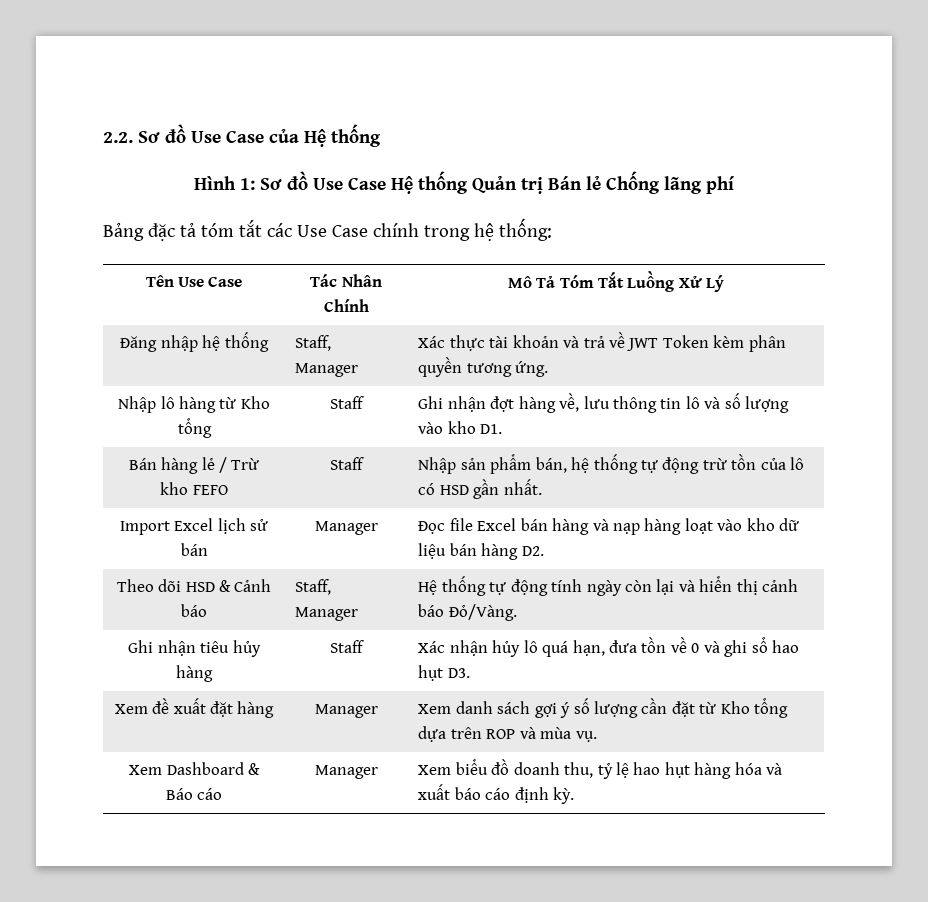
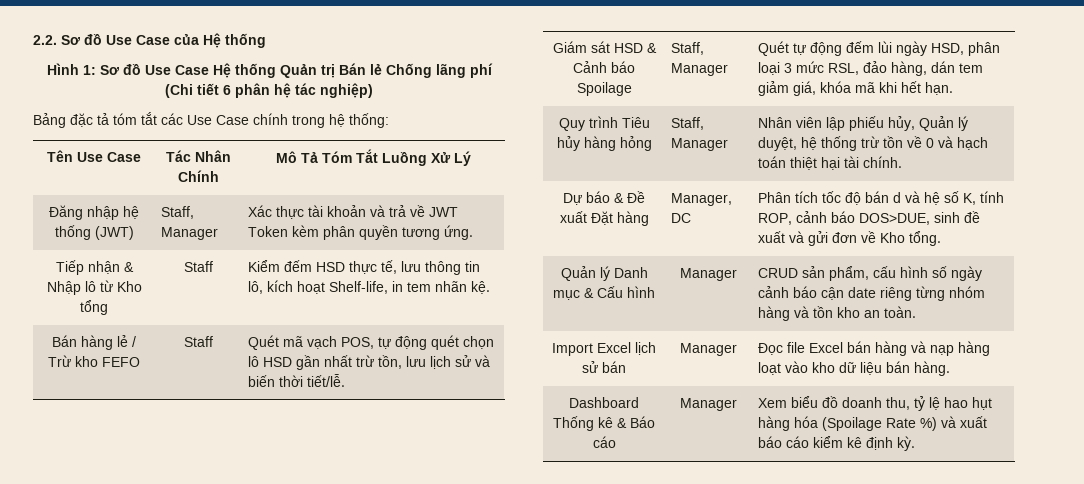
(735, 185) none -> [165,83,373,98] (Chi tiết 6 phân hệ tác nghiệp)
(269, 342) none -> [94,226,134,240] (JWT)
(549, 369) none -> [55,260,134,275] Tiếp nhận &
[179,396,216,413] hàng -> (96, 286) none
[418,393,790,413] [418,421,503,434] Ghi nhận đợt hàng về, lưu thông tin lô và số lượng vào kho D1. -> [247,260,480,275] [247,280,490,294] Kiểm đếm HSD thực tế, lưu thông tin lô, kích hoạt Shelf-life, in tem nhãn kệ.
[418,454,805,474] [418,479,542,499] Nhập sản phẩm bán, hệ thống tự động trừ tồn của lô có HSD gần nhất. -> [247,335,494,350] [247,355,490,370] [247,374,345,387] [552,41,657,53] [573,61,635,73] [576,82,632,96] [670,42,704,55] [670,63,728,76] [757,41,1000,56] [757,61,983,76] [757,81,953,96] [558,116,650,131] [556,136,652,151] [670,117,704,130] [670,138,728,151] [757,116,968,131] [757,136,988,151] [757,156,902,170] [563,191,645,205] [559,211,649,226] [670,193,732,206] [670,213,691,223] [757,191,1004,205] [757,211,980,225] [757,231,941,246] [560,266,648,281] [553,286,655,300] [679,268,737,281] [757,266,982,281] [757,286,985,301] [757,306,916,321] Quét mã vạch POS, tự động quét chọn lô HSD gần nhất trừ tồn, lưu lịch sử và biến thời tiết/lễ. // Giám sát HSD & Cảnh báo Spoilage | Staff, Manager | Quét tự động đếm lùi ngày HSD, phân loại 3 mức RSL, đảo hàng, dán tem giảm giá, khóa mã khi hết hạn. // Quy trình Tiêu hủy hàng hỏng | Staff, Manager | Nhân viên lập phiếu hủy, Quản lý duyệt, hệ thống trừ tồn về 0 và hạch toán thiệt hại tài chính. // Dự báo & Đề xuất Đặt hàng | Manager, DC | Phân tích tốc độ bán d và hệ số K, tính ROP, cảnh báo DOS>DUE, sinh đề xuất và gửi đơn về Kho tổng. // Quản lý Danh mục & Cấu hình | Manager | CRUD sản phẩm, cấu hình số ngày cảnh báo cận date riêng từng nhóm hàng và tồn kho an toàn.
[481,543,544,560] [116,579,272,592] [181,604,207,617] [295,579,332,595] [295,607,359,621] [418,576,799,596] [418,604,517,621] [128,640,261,657] [176,665,213,682] [330,640,364,653] [418,637,800,657] [418,665,470,681] [114,698,275,718] [314,704,378,718] [418,698,789,718] [418,726,597,742] [129,762,244,775] hàng D2. // Theo dõi HSD & Cảnh báo | Staff, Manager | Hệ thống tự động tính ngày còn lại và hiển thị cảnh báo Đỏ/Vàng. // Ghi nhận tiêu hủy hàng | Staff | Xác nhận hủy lô quá hạn, đưa tồn về 0 và ghi sổ hao hụt D3. // Xem đề xuất đặt hàng | Manager | Xem danh sách gợi ý số lượng cần đặt từ Kho tổng dựa trên ROP và mùa vụ. // Xem Dashboard -> [913,361,950,376] [569,397,639,408] [553,416,613,431] hàng. // Dashboard Thống kê
(762, 768) none -> [821,417,937,431] (Spoilage Rate %)
(511, 794) none -> [812,436,862,448] kiểm kê

